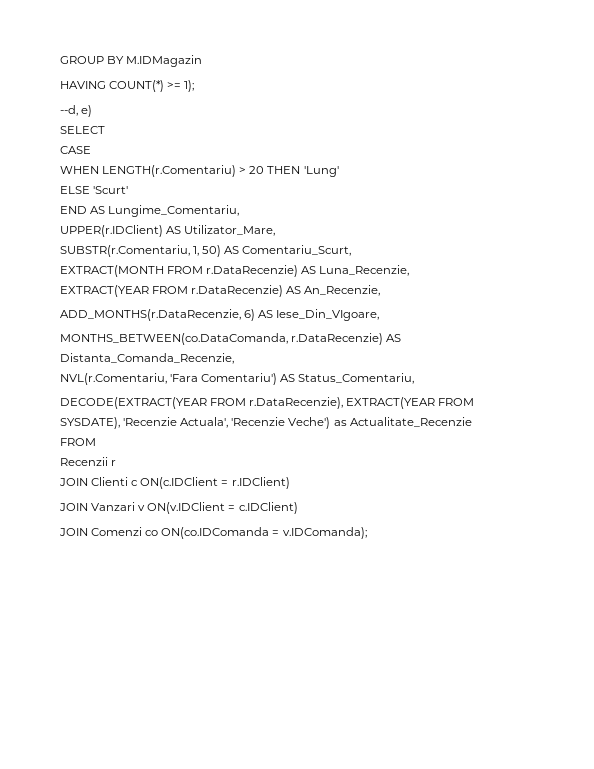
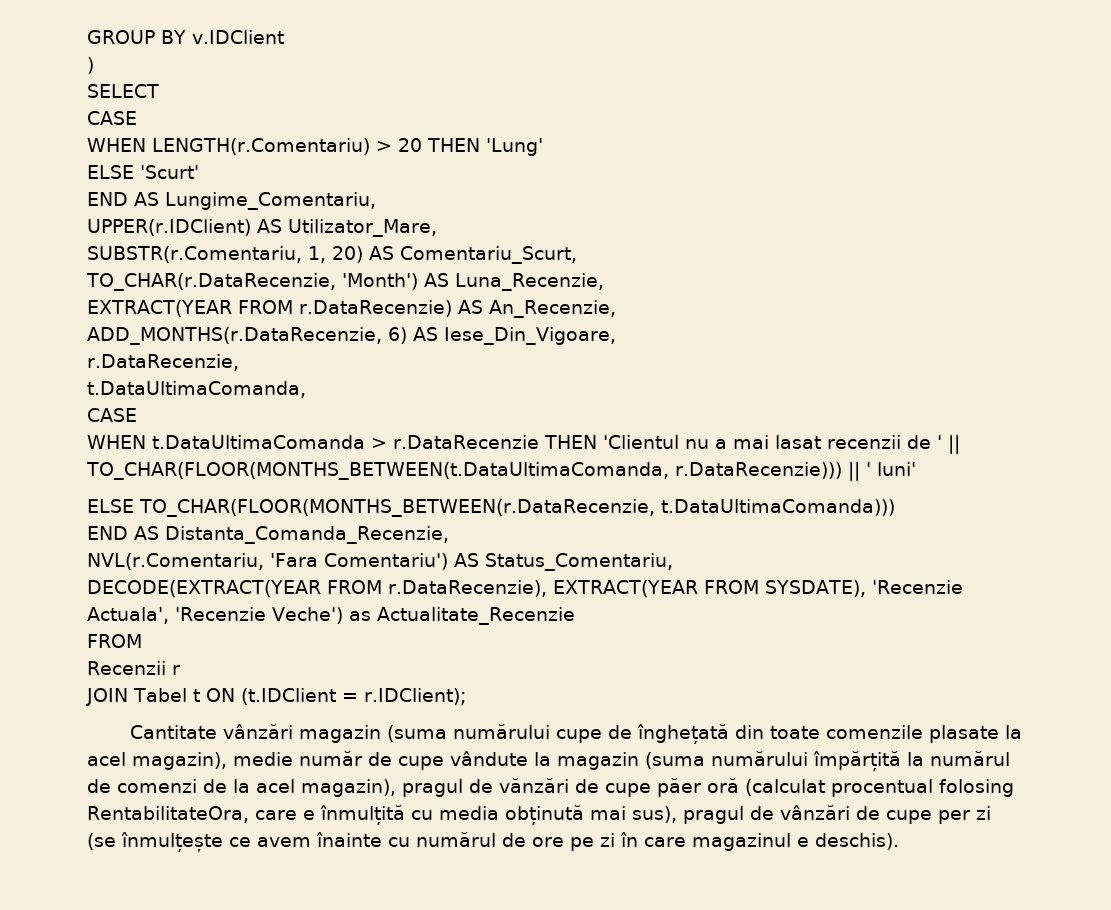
[126,55,203,67] [60,80,195,92] [60,105,93,117] M.IDMagazin // HAVING COUNT(*) >= 1); // --d, e) -> [191,30,284,44] [87,57,94,74] v.IDClient // )
[202,245,222,257] 50) -> [331,246,363,263] 20)
[60,265,299,277] EXTRACT(MONTH FROM r.DataRecenzie) -> [86,273,418,291] TO_CHAR(r.DataRecenzie, 'Month')
[276,309,380,321] [60,333,384,345] Iese_Din_VIgoare, // MONTHS_BETWEEN(co.DataComanda, r.DataRecenzie) -> [443,327,616,345] [87,354,239,371] [87,381,306,398] [87,408,137,422] [87,435,960,454] [86,462,916,481] [87,499,895,517] [87,526,128,540] Iese_Din_Vigoare, // r.DataRecenzie, // t.DataUltimaComanda, // CASE // WHEN t.DataUltimaComanda > r.DataRecenzie THEN 'Clientul nu a mai lasat recenzii de ' || TO_CHAR(FLOOR(MONTHS_BETWEEN(t.DataUltimaComanda, r.DataRecenzie))) || ' luni' // ELSE TO_CHAR(FLOOR(MONTHS_BETWEEN(r.DataRecenzie, t.DataUltimaComanda))) // END
[91,477,290,489] [59,502,298,514] [59,527,367,539] Clienti c ON(c.IDClient = r.IDClient) // JOIN Vanzari v ON(v.IDClient = c.IDClient) // JOIN Comenzi co ON(co.IDComanda = v.IDComanda); -> [133,688,466,705] [130,724,1023,744] [87,751,1010,771] [87,778,1014,797] [87,805,991,825] [87,832,899,852] Tabel t ON (t.IDClient = r.IDClient); // Cantitate vânzări magazin (suma numărului cupe de înghețată din toate comenzile plasate la acel magazin), medie număr de cupe vândute la magazin (suma numărului împărțită la numărul de comenzi de la acel magazin), pragul de vănzări de cupe păer oră (calculat procentual folosing RentabilitateOra, care e înmulțită cu media obținută mai sus), pragul de vânzări de cupe per zi (se înmulțește ce avem înainte cu numărul de ore pe zi în care magazinul e deschis).

